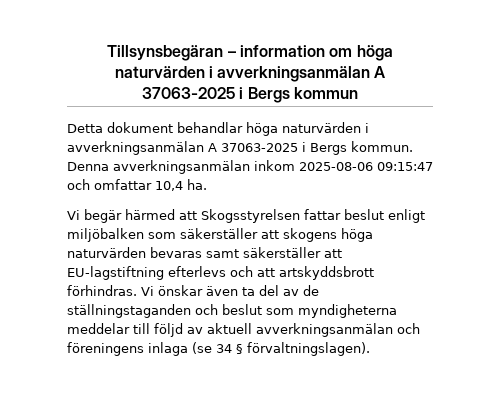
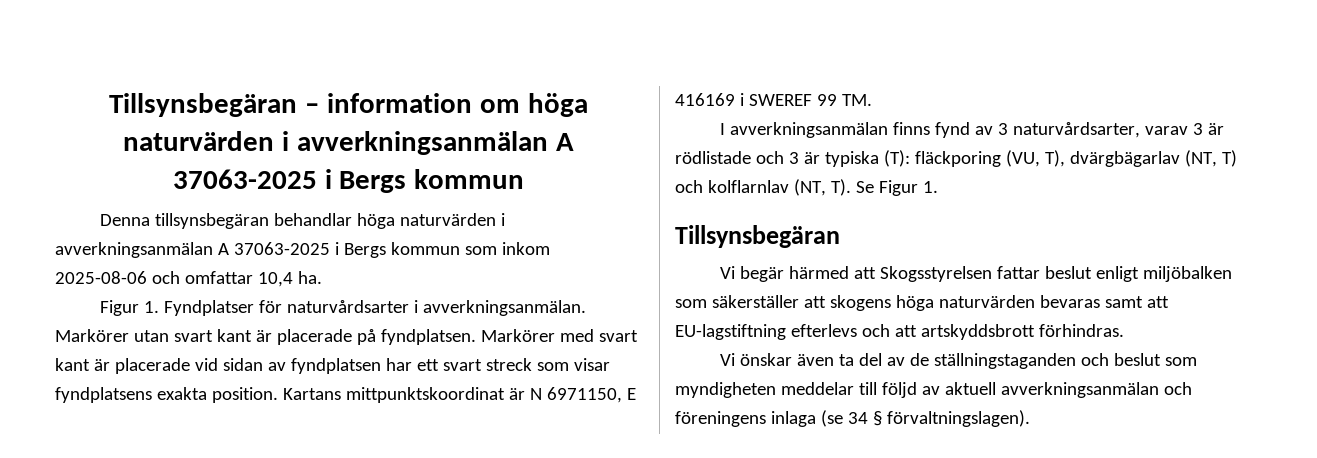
[67,122,173,133] Detta dokument -> [99,213,269,229] Denna tillsynsbegäran
[351,141,413,152] [67,160,250,174] kommun. Denna avverkningsanmälan -> [390,242,497,255] kommun som
[377,162,433,171] 09:15:47 -> (147, 277) none
(207, 184) none -> [99,300,586,316] [55,329,638,345] [55,358,610,374] [55,387,636,403] [675,93,872,106] [719,122,1224,138] [675,150,1237,167] [675,179,938,196] [675,225,840,248] // Figur 1. Fyndplatser för naturvårdsarter i avverkningsanmälan. Markörer utan svart kant är placerade på fyndplatsen. Markörer med svart kant är placerade vid sidan av fyndplatsen har ett svart streck som visar fyndplatsens exakta position. Kartans mittpunktskoordinat är N 6971150, E 416169 i SWEREF 99 TM. // I avverkningsanmälan finns fynd av 3 naturvårdsarter, varav 3 är rödlistade och 3 är typiska (T): fläckporing (VU, T), dvärgbägarlav (NT, T) och kolflarnlav (NT, T). Se Figur 1. // Tillsynsbegäran
[243,247,321,258] säkerställer -> (1143, 302) none
(137, 290) none -> (1124, 330) //
[298,304,397,318] myndigheterna -> [675,382,776,398] myndigheten

